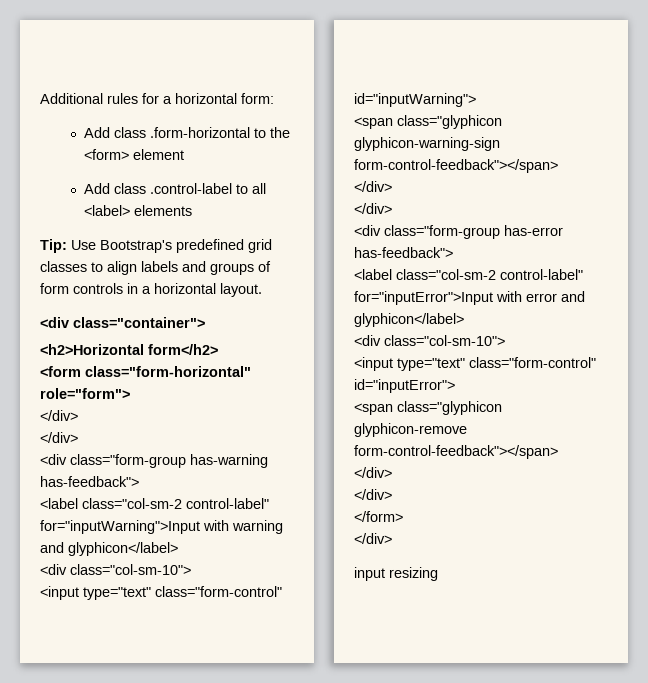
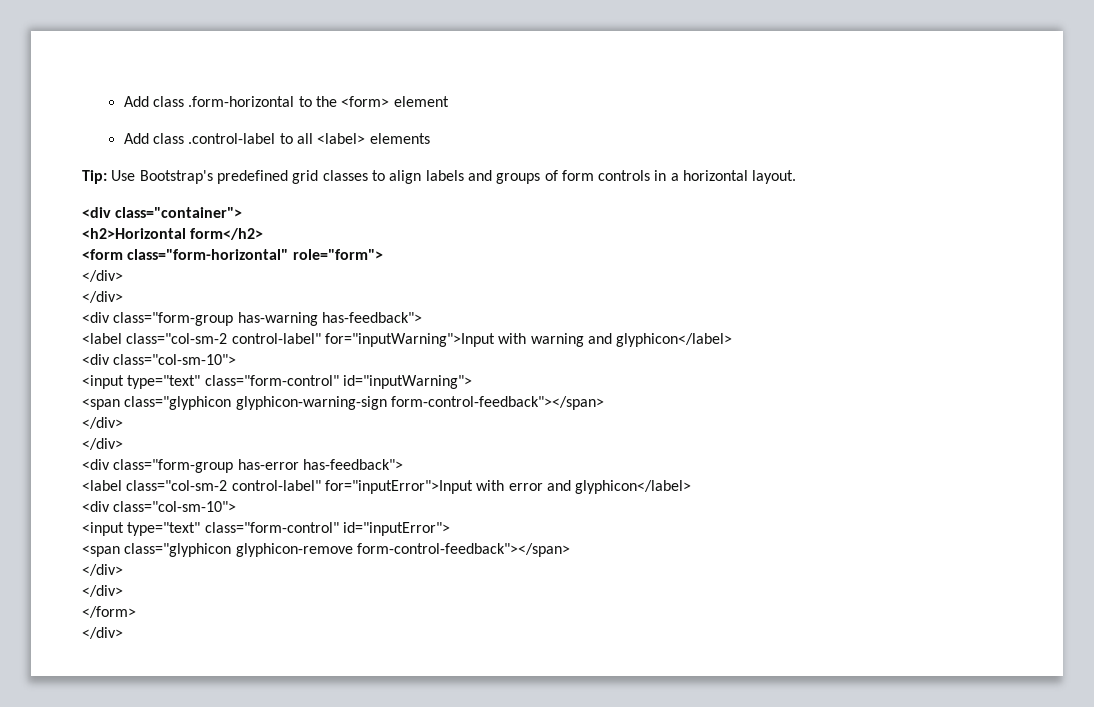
[40,93,274,104] Additional rules for a horizontal form: // -> (123, 101) none
[354,567,438,581] // input resizing -> (123, 633) none

